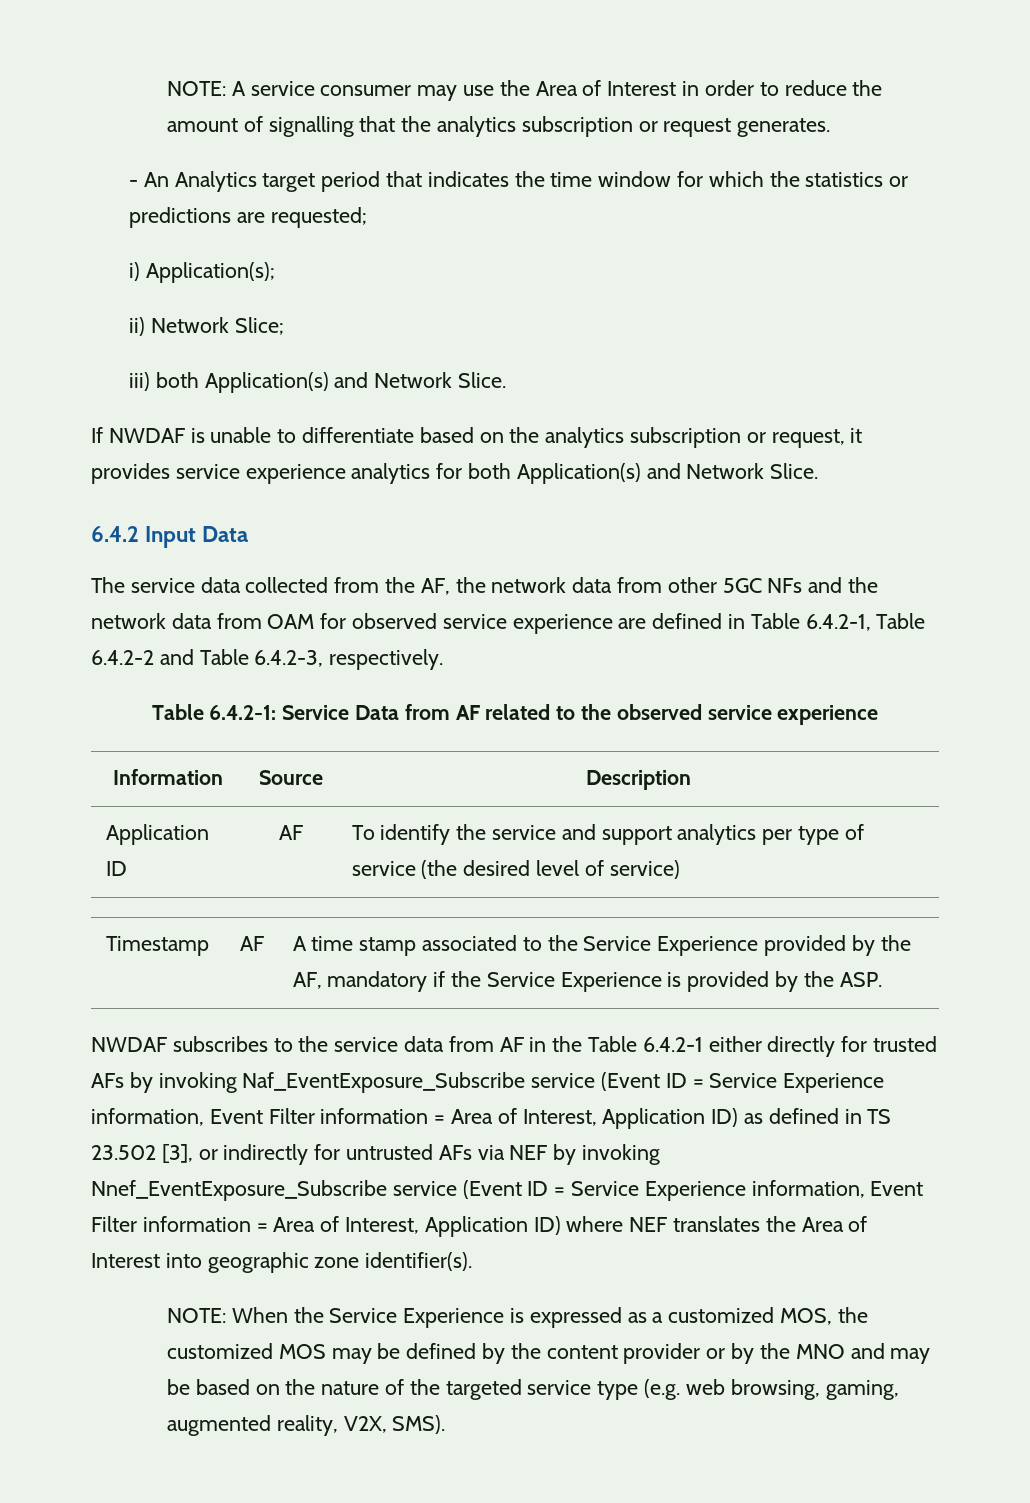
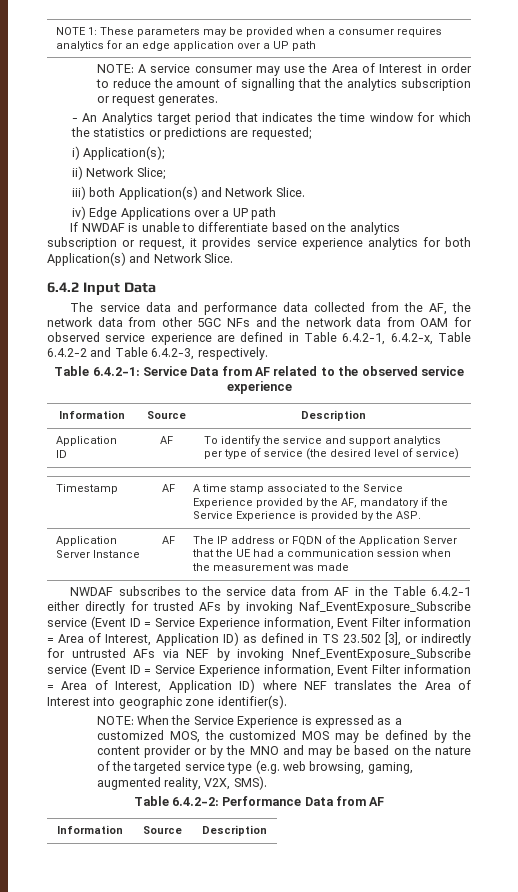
(167, 88) none -> [56,27,443,37] [56,40,317,51] NOTE 1: These parameters may be provided when a consumer requires analytics for an edge application over a UP path //
(507, 380) none -> [71,206,277,220] // iv) Edge Applications over a UP path
(241, 585) none -> [176,302,308,315] and performance data
(871, 622) none -> [390,333,433,345] 6.4.2-x,
(882, 979) none -> [56,536,118,546] [56,550,141,558] [161,536,175,544] [193,535,458,546] [192,549,452,557] [192,563,350,571] // Application Server Instance | AF | The IP address or FQDN of the Application Server that the UE had a communication session when the measurement was made
(446, 1424) none -> [133,796,385,806] [57,825,123,834] [142,826,182,834] [201,825,267,836] // Table 6.4.2-2: Performance Data from AF // Information | Source | Description

